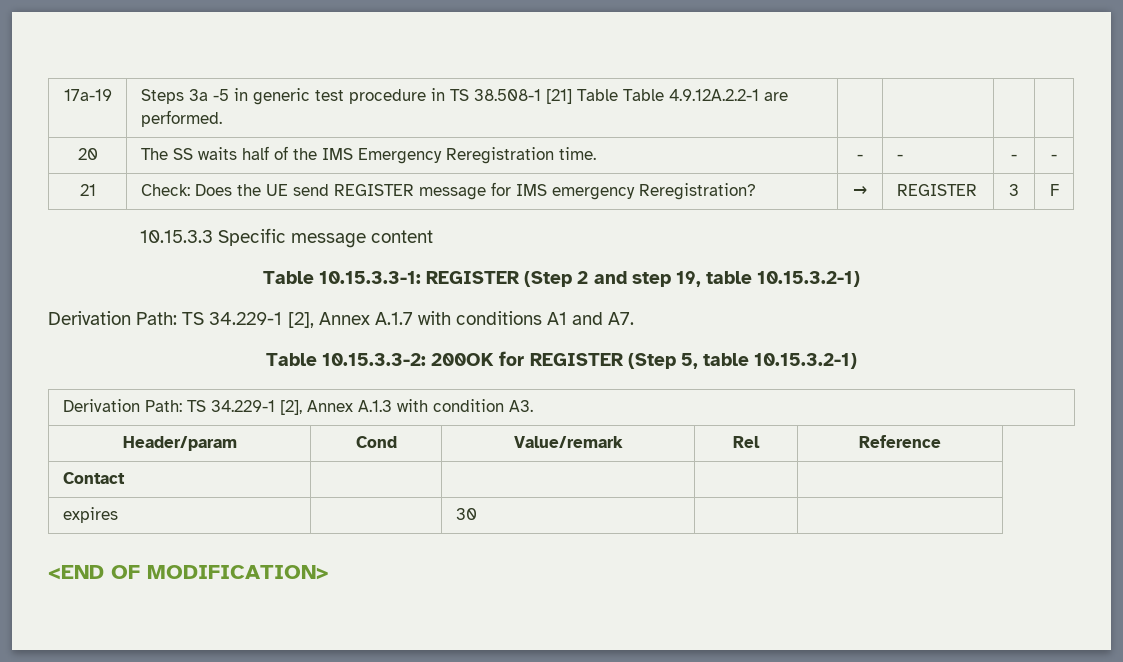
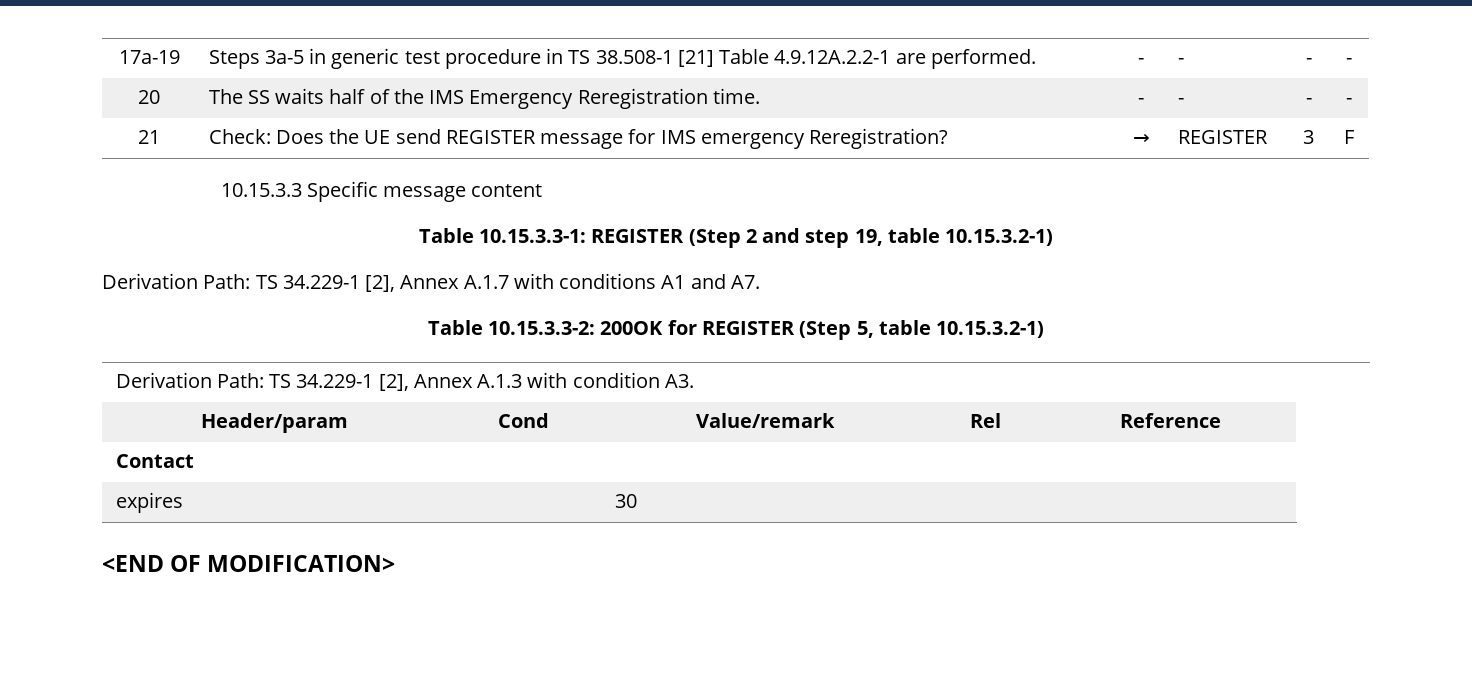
[188,89,229,101] 3a -5 -> [264,50,304,64] 3a-5
[622,89,664,101] Table -> (770, 56) none
(222, 118) | | | -> [1138,58,1144,64] [1177,58,1184,64] [1305,58,1312,64] [1346,58,1352,64] - | - | - | -

